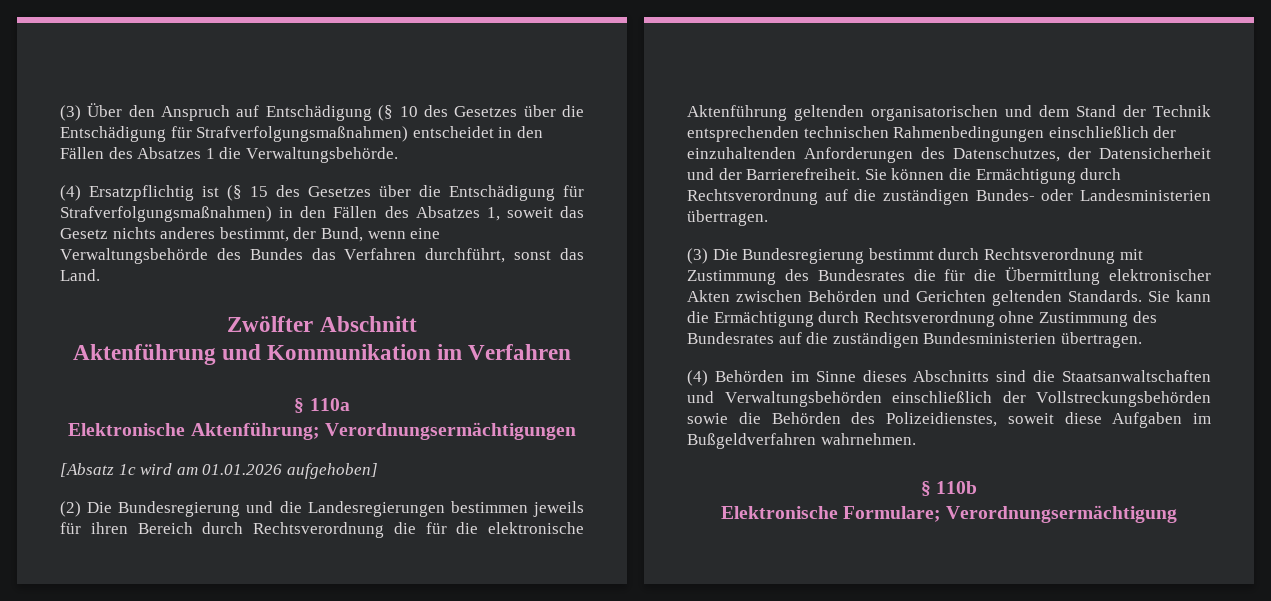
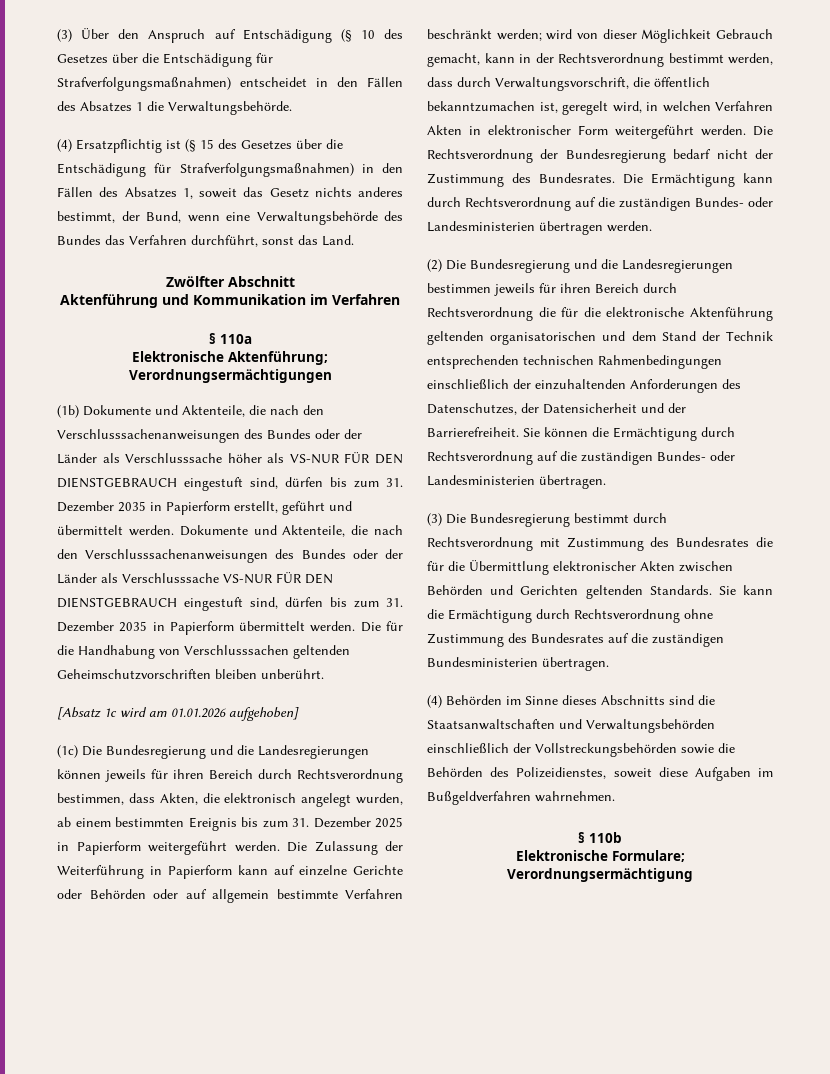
(576, 431) none -> [57,405,324,418] [57,429,362,443] [57,452,403,464] [57,477,403,491] [57,501,352,515] [57,525,403,537] [57,549,403,563] [57,572,333,584] [57,597,403,611] [57,621,403,635] [57,645,350,659] [57,669,324,680] // (1b) Dokumente und Aktenteile, die nach den Verschlusssachenanweisungen des Bundes oder der Länder als Verschlusssache höher als VS-NUR FÜR DEN DIENSTGEBRAUCH eingestuft sind, dürfen bis zum 31. Dezember 2035 in Papierform erstellt, geführt und übermittelt werden. Dokumente und Aktenteile, die nach den Verschlusssachenanweisungen des Bundes oder der Länder als Verschlusssache VS-NUR FÜR DEN DIENSTGEBRAUCH eingestuft sind, dürfen bis zum 31. Dezember 2035 in Papierform übermittelt werden. Die für die Handhabung von Verschlusssachen geltenden Geheimschutzvorschriften bleiben unberührt.
(378, 471) none -> [57,745,369,759] [57,769,403,783] [57,793,403,807] [57,817,403,831] [57,841,403,855] [57,865,403,879] [57,889,403,903] [427,29,773,43] [427,53,773,67] [427,77,710,91] [427,101,773,115] [427,125,773,139] [427,149,773,163] [427,173,773,187] [427,197,773,211] [427,221,652,235] // (1c) Die Bundesregierung und die Landesregierungen können jeweils für ihren Bereich durch Rechtsverordnung bestimmen, dass Akten, die elektronisch angelegt wurden, ab einem bestimmten Ereignis bis zum 31. Dezember 2025 in Papierform weitergeführt werden. Die Zulassung der Weiterführung in Papierform kann auf einzelne Gerichte oder Behörden oder auf allgemein bestimmte Verfahren beschränkt werden; wird von dieser Möglichkeit Gebrauch gemacht, kann in der Rechtsverordnung bestimmt werden, dass durch Verwaltungsvorschrift, die öffentlich bekanntzumachen ist, geregelt wird, in welchen Verfahren Akten in elektronischer Form weitergeführt werden. Die Rechtsverordnung der Bundesregierung bedarf nicht der Zustimmung des Bundesrates. Die Ermächtigung kann durch Rechtsverordnung auf die zuständigen Bundes- oder Landesministerien übertragen werden.

